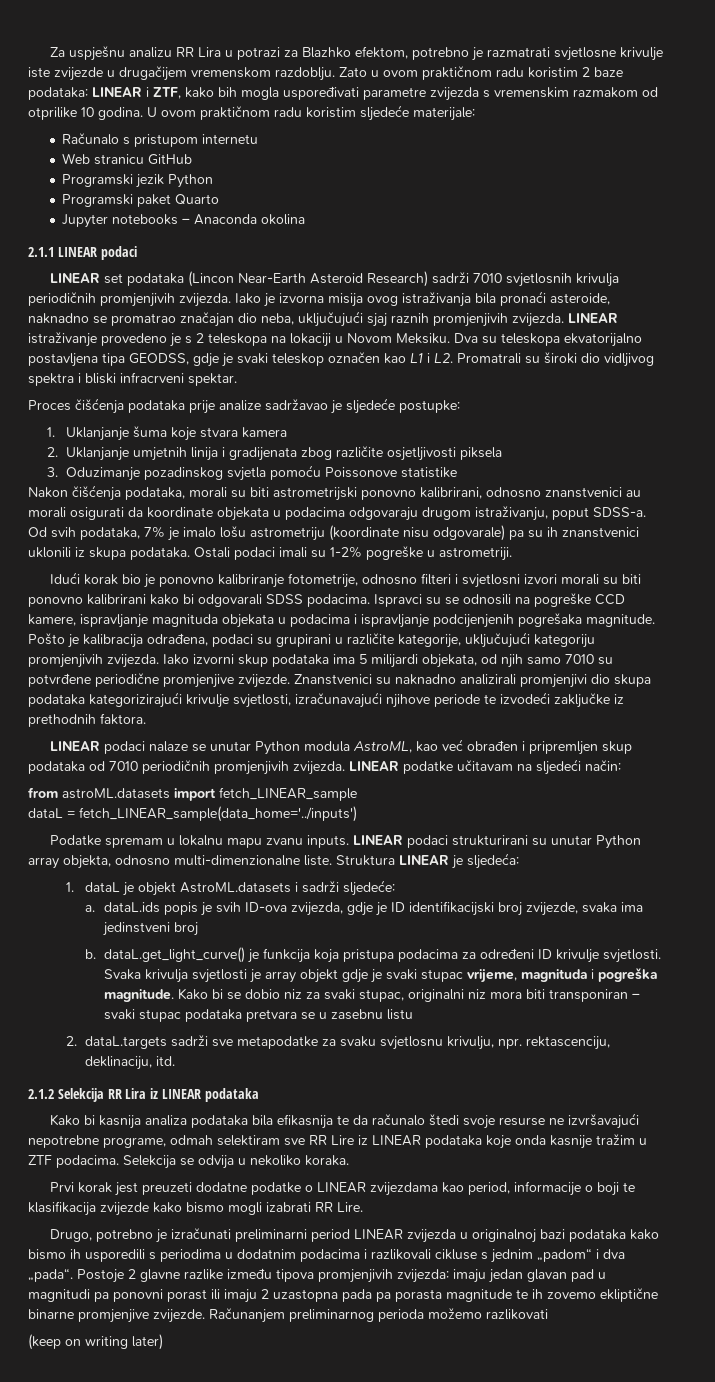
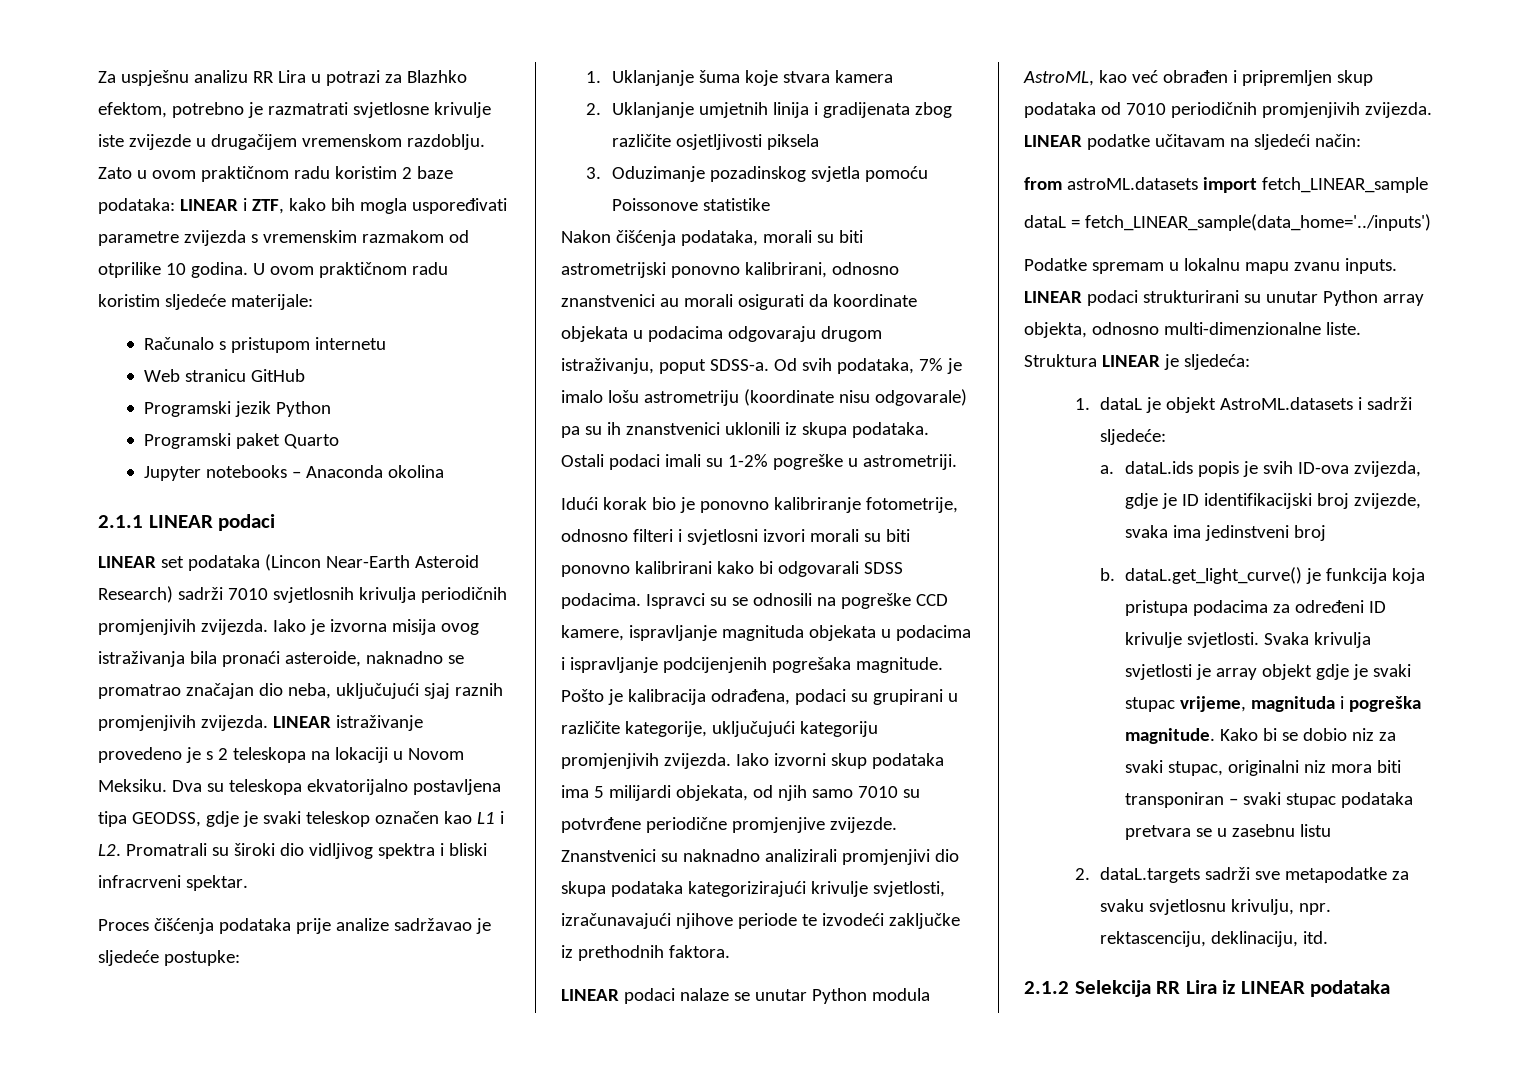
[49,1113,639,1129] [28,1133,647,1149] [28,1155,349,1169] [49,1181,635,1196] [28,1201,363,1216] [49,1228,659,1243] [28,1248,625,1263] [28,1268,606,1283] [28,1288,658,1303] [28,1307,548,1323] [28,1334,163,1350] // Kako bi kasnija analiza podataka bila efikasnija te da računalo štedi svoje resurse ne izvršavajući nepotrebne programe, odmah selektiram sve RR Lire iz LINEAR podataka koje onda kasnije tražim u ZTF podacima. Selekcija se odvija u nekoliko koraka. // Prvi korak jest preuzeti dodatne podatke o LINEAR zvijezdama kao period, informacije o boji te klasifikacija zvijezde kako bismo mogli izabrati RR Lire. // Drugo, potrebno je izračunati preliminarni period LINEAR zvijezda u originalnoj bazi podataka kako bismo ih usporedili s periodima u dodatnim podacima i razlikovali cikluse s jednim „padom“ i dva „pada“. Postoje 2 glavne razlike između tipova promjenjivih zvijezda: imaju jedan glavan pad u magnitudi pa ponovni porast ili imaju 2 uzastopna pada pa porasta magnitude te ih zovemo ekliptične binarne promjenjive zvijezde. Računanjem preliminarnog perioda možemo razlikovati // (keep on writing later) -> (1391, 988) none

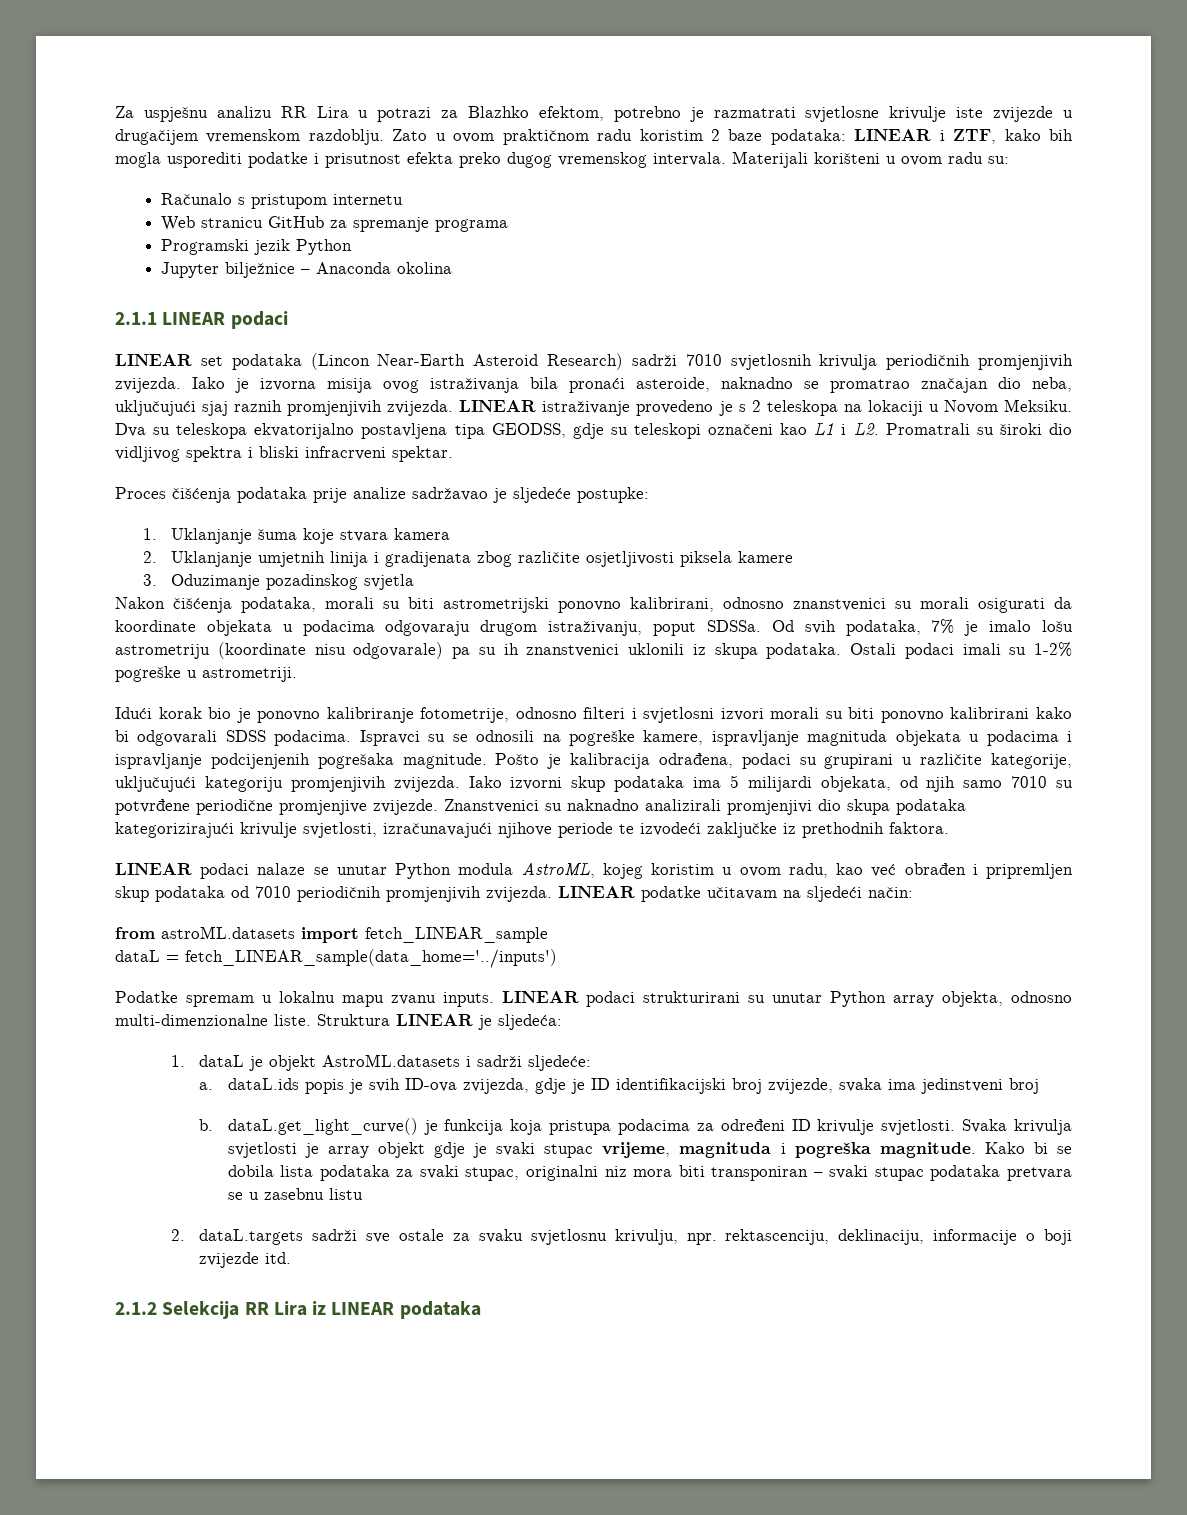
[411,198,507,214] [98,230,469,246] [98,262,448,278] [98,294,313,310] uspoređivati parametre zvijezda s vremenskim razmakom od otprilike 10 godina. U ovom praktičnom radu koristim sljedeće materijale: -> [167,151,1009,168] usporediti podatke i prisutnost efekta preko dugog vremenskog intervala. Materijali korišteni u ovom radu su:
(305, 375) none -> [330,217,509,232] za spremanje programa
[143,433,339,449] // Programski paket Quarto -> (353, 247) none
[205,465,287,478] notebooks -> [225,262,296,278] bilježnice
[242,811,439,827] je svaki teleskop označen -> [610,423,774,439] su teleskopi označeni
(819, 142) none -> [738,551,794,563] kamere
[864,166,928,182] [611,198,770,211] pomoću Poissonove statistike -> (415, 582) none
[659,298,679,307] au -> [895,601,912,609] su
[709,359,769,371] SDSS-a. -> [706,620,761,632] SDSSa.
[915,594,948,606] CCD -> (635, 738) none
(1094, 78) none -> [602,863,828,879] kojeg koristim u ovom radu,
[1303,728,1375,741] dobio niz -> [227,1165,390,1181] dobila lista podataka
[1284,867,1387,883] metapodatke -> [399,1229,445,1241] ostale
(1298, 939) none -> [933,1229,1073,1245] [199,1252,260,1268] informacije o boji zvijezde

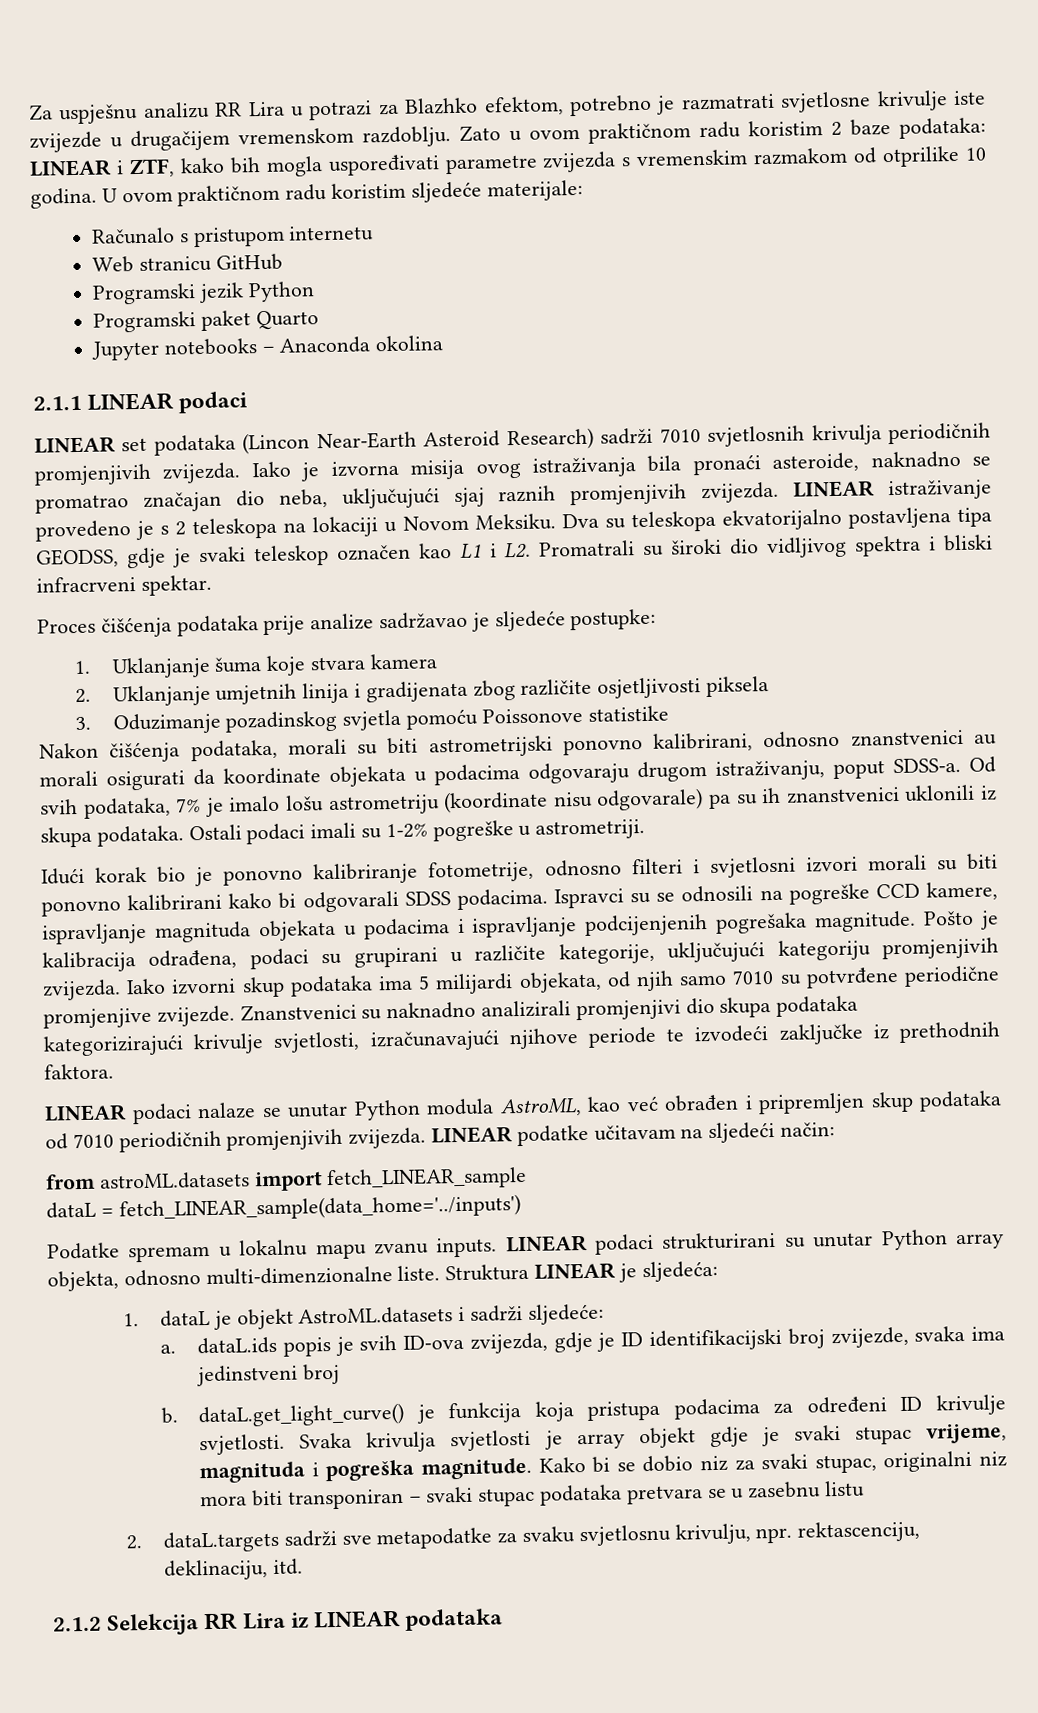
[167,151,1009,168] usporediti podatke i prisutnost efekta preko dugog vremenskog intervala. Materijali korišteni u ovom radu su: -> [327,145,988,176] [30,179,583,209] uspoređivati parametre zvijezda s vremenskim razmakom od otprilike 10 godina. U ovom praktičnom radu koristim sljedeće materijale:
[330,217,509,232] za spremanje programa -> (283, 262) none
(353, 247) none -> [92,310,319,333] // Programski paket Quarto
[225,262,296,278] bilježnice -> [163,338,257,356] notebooks
[610,423,774,439] su teleskopi označeni -> [171,544,411,568] je svaki teleskop označen
[738,551,794,563] kamere -> (770, 687) none
(415, 582) none -> [406,705,669,730] pomoću Poissonove statistike
[895,601,912,609] su -> [973,734,997,745] au
[706,620,761,632] SDSSa. -> [893,757,961,774] SDSS-a.
(635, 738) none -> [875,883,920,899] CCD
[602,863,828,879] kojeg koristim u ovom radu, -> (582, 1107) none
[227,1165,390,1181] dobila lista podataka -> [642,1455,729,1473] dobio niz
[399,1229,445,1241] ostale -> [376,1527,493,1550] metapodatke
[933,1229,1073,1245] [199,1252,260,1268] informacije o boji zvijezde -> (268, 1570) none

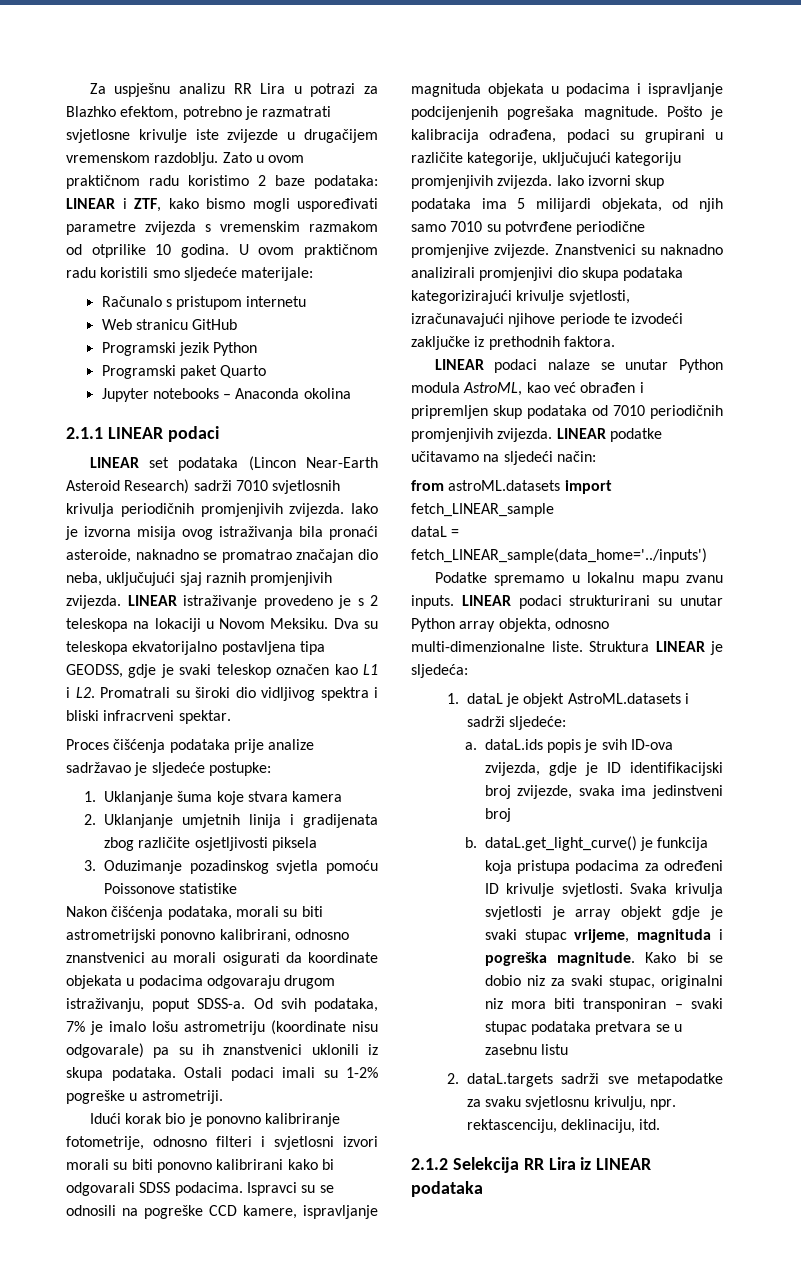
[748,120,823,137] koristim -> [188,175,249,186] koristimo
[229,156,323,177] bih mogla -> [206,198,290,212] bismo mogli
[331,182,407,199] koristim -> [100,267,180,278] koristili smo
[593,1124,676,1141] učitavam -> [411,451,479,462] učitavamo
[128,1245,211,1263] spremam -> [494,575,565,586] spremamo

